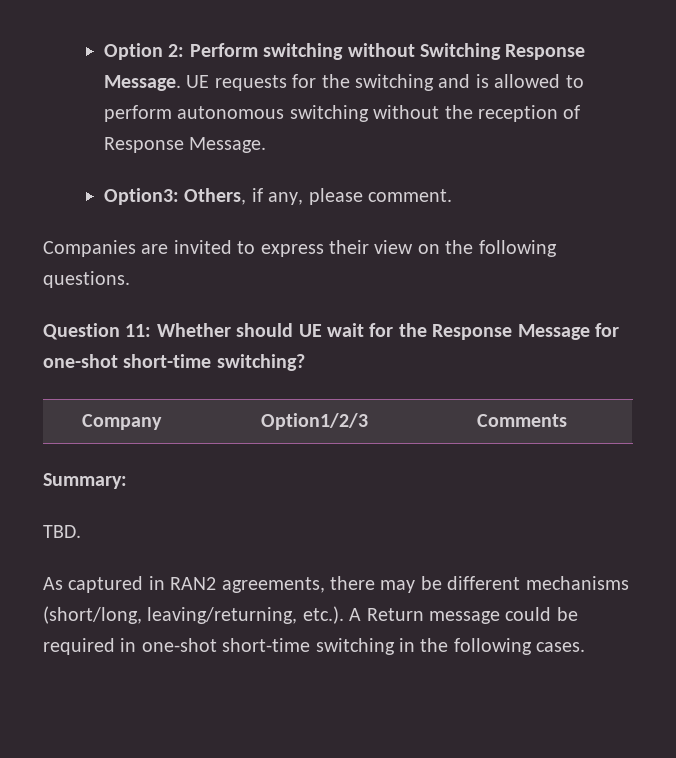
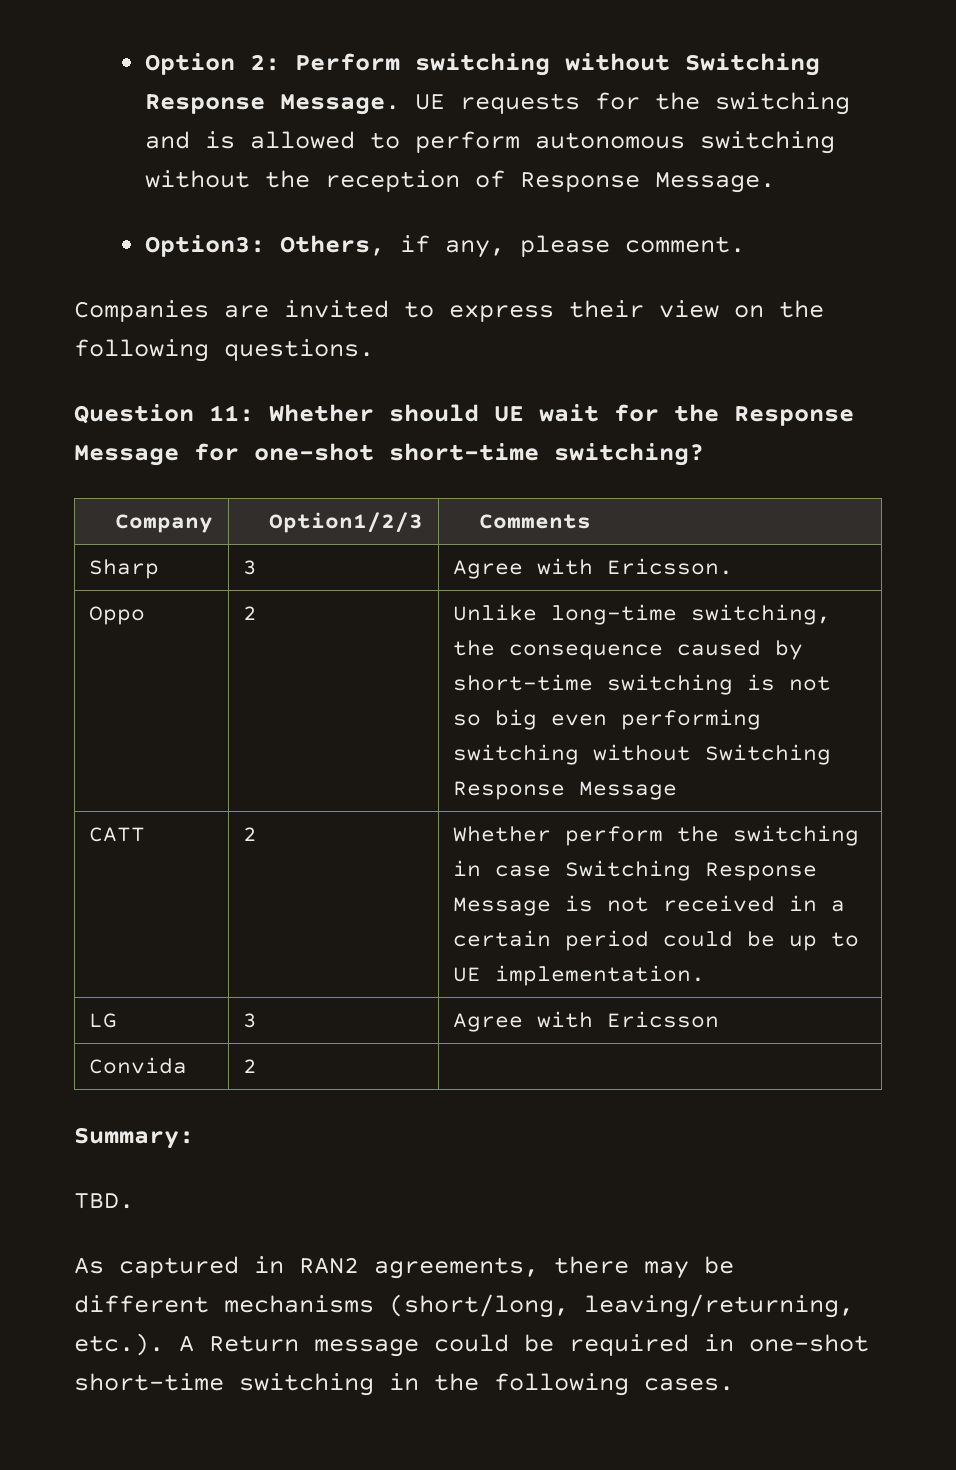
(567, 420) none -> [88,559,159,579] [242,560,257,575] [452,558,733,579] [88,606,145,625] [242,606,257,620] [452,604,831,625] [452,640,803,660] [452,674,831,695] [452,709,761,730] [452,744,831,765] [452,781,677,800] [88,827,145,842] [242,827,257,841] [452,825,859,846] [452,860,817,881] [452,895,845,916] [452,930,859,951] [452,965,705,986] [88,1013,117,1028] [242,1013,257,1028] [452,1011,719,1032] [88,1057,187,1074] [242,1059,257,1073] // Sharp | 3 | Agree with Ericsson. // Oppo | 2 | Unlike long-time switching, the consequence caused by short-time switching is not so big even performing switching without Switching Response Message // CATT | 2 | Whether perform the switching in case Switching Response Message is not received in a certain period could be up to UE implementation. // LG | 3 | Agree with Ericsson // Convida | 2 |

